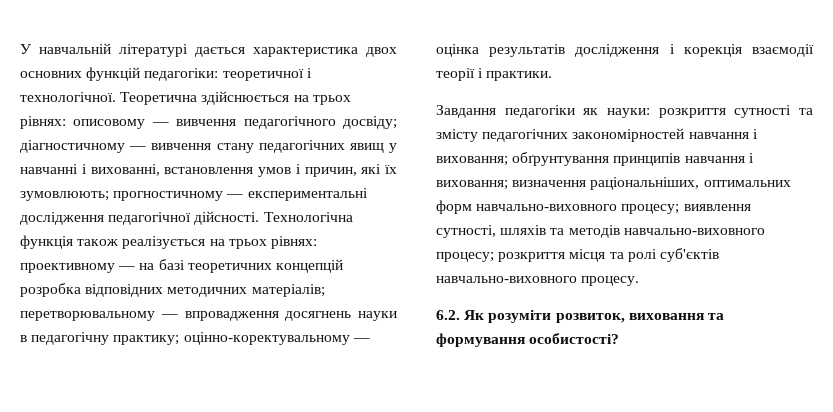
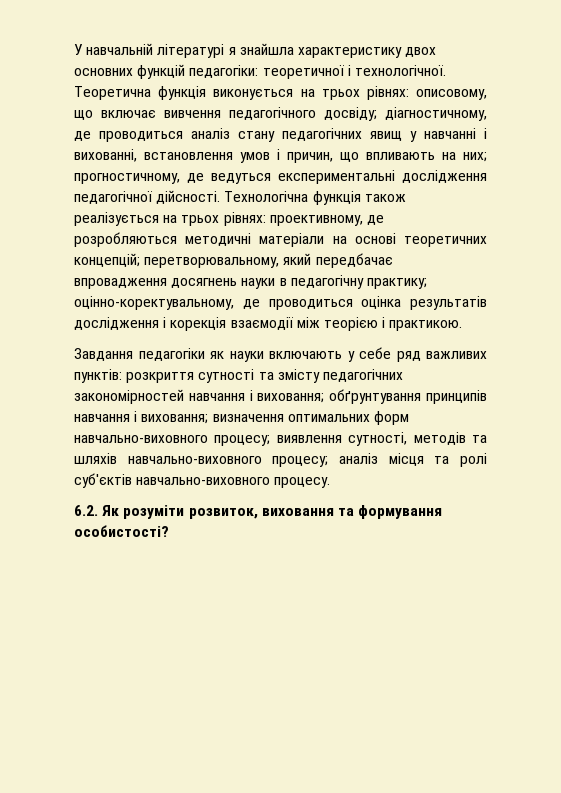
[195,47,358,57] дається характеристика -> [228,43,402,58] я знайшла характеристику
[201,91,351,105] [20,116,397,129] [20,140,212,153] здійснюється на трьох рівнях: описовому — вивчення педагогічного досвіду; діагностичному — вивчення -> [158,86,487,100] [74,107,487,121] [74,128,230,142] функція виконується на трьох рівнях: описовому, що включає вивчення педагогічного досвіду; діагностичному, де проводиться аналіз
[361,164,397,174] [20,191,244,201] які їх зумовлюють; прогностичному — -> [340,152,487,162] [74,173,271,184] що впливають на них; прогностичному, де ведуться
[20,259,343,273] [20,283,325,297] [20,311,178,321] проективному — на базі теоретичних концепцій розробка відповідних методичних матеріалів; перетворювальному — -> [269,215,384,226] [74,232,487,247] [74,253,393,268] проективному, де розробляються методичні матеріали на основі теоретичних концепцій; перетворювальному, який передбачає
[183,332,370,345] оцінно-коректувальному — -> [74,296,353,310] оцінно-коректувальному, де проводиться
[436,68,553,81] теорії і практики. -> [296,317,463,331] між теорією і практикою.
[607,108,650,118] науки: -> [229,347,487,362] [74,369,122,383] науки включають у себе ряд важливих пунктів:
[590,177,700,190] раціональніших, -> (284, 418) none
[500,225,765,238] [436,252,566,262] шляхів та методів навчально-виховного процесу; розкриття -> [413,432,487,445] [74,453,378,467] методів та шляхів навчально-виховного процесу; аналіз

